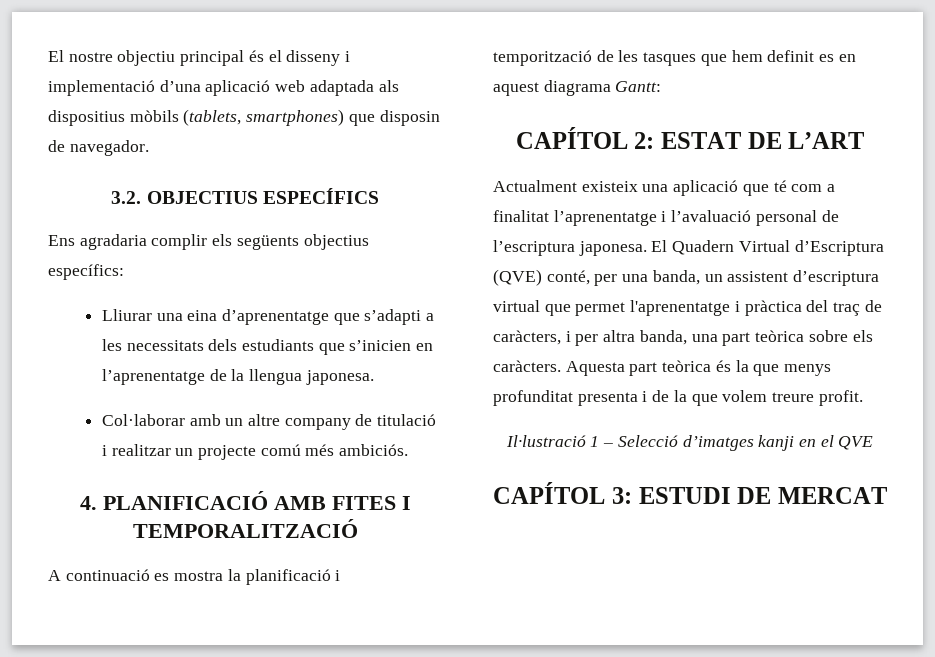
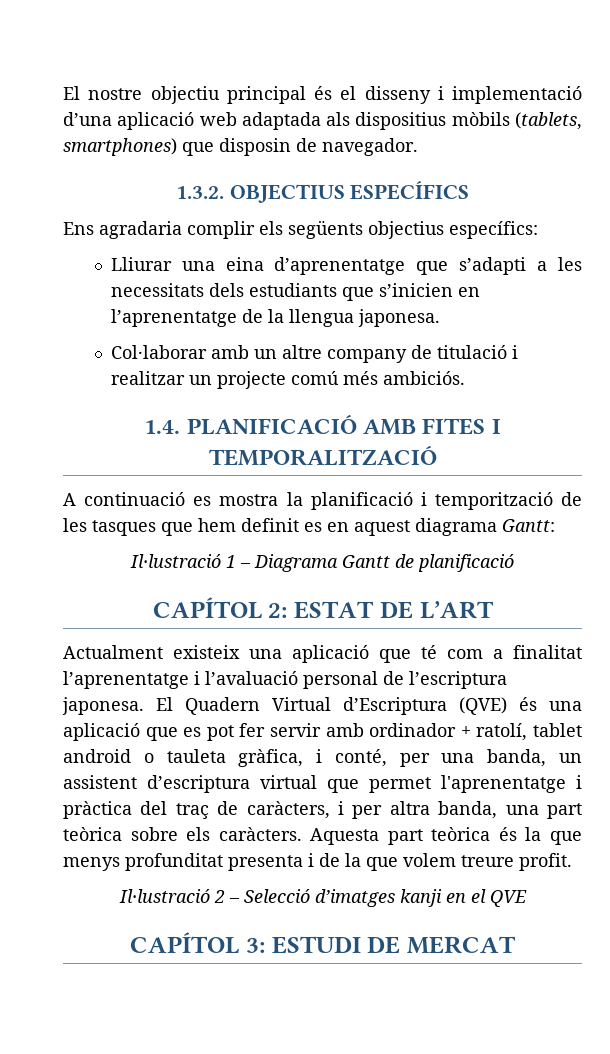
[111,191,142,204] 3.2. -> [175,186,224,199] 1.3.2.
[79,496,97,510] 4. -> [144,420,181,434] 1.4.
(662, 86) none -> [130,554,514,572] // Il·lustració 1 – Diagrama Gantt de planificació
(542, 277) none -> [519,697,582,711] [63,723,583,741] [63,749,323,767] és una aplicació que es pot fer servir amb ordinador + ratolí, tablet android o tauleta gràfica, i
[590,436,600,447] 1 -> [213,890,225,903] 2

